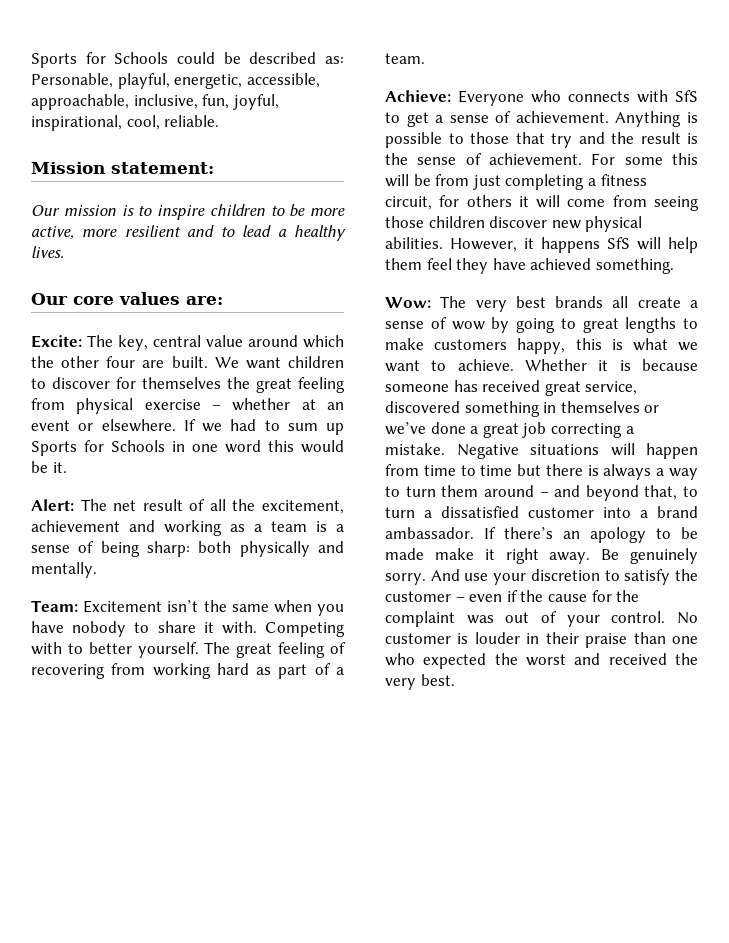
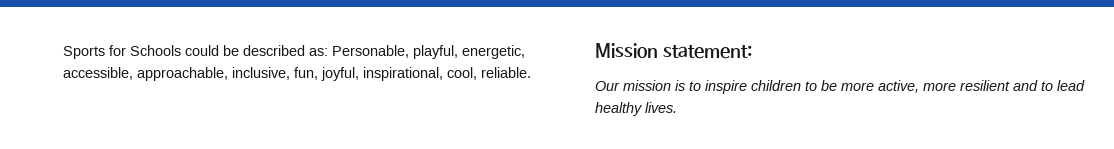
[277,229,287,237] a -> (1085, 85) none
[31,292,223,305] [31,335,344,351] [31,356,344,369] [31,377,345,393] [31,398,344,414] [31,419,344,435] [31,440,344,456] [31,461,67,473] [31,499,345,514] [31,520,344,536] [31,541,344,557] [31,562,97,578] [31,600,344,616] [31,621,345,637] [31,642,346,658] [31,663,344,679] [385,53,425,64] [385,90,698,106] [385,111,698,127] [385,132,698,148] [385,153,698,165] [385,174,647,190] [385,195,699,211] [385,216,643,232] [385,237,698,253] [385,258,674,274] [385,296,698,312] [385,317,698,333] [385,338,698,354] [385,359,698,372] [385,380,638,396] [385,401,660,417] [385,422,634,438] [385,443,698,459] [385,464,698,480] [385,485,698,501] [385,506,698,518] [385,527,698,543] [385,548,698,564] [385,569,698,585] [385,590,640,602] [385,611,698,627] [385,632,698,648] [385,653,698,669] [385,674,455,690] // Our core values are: // Excite: The key, central value around which the other four are built. We want children to discover for themselves the great feeling from physical exercise – whether at an event or elsewhere. If we had to sum up Sports for Schools in one word this would be it. // Alert: The net result of all the excitement, achievement and working as a team is a sense of being sharp: both physically and mentally. // Team: Excitement isn’t the same when you have nobody to share it with. Competing with to better yourself. The great feeling of recovering from working hard as part of a team. // Achieve: Everyone who connects with SfS to get a sense of achievement. Anything is possible to those that try and the result is the sense of achievement. For some this will be from just completing a fitness circuit, for others it will come from seeing those children discover new physical abilities. However, it happens SfS will help them feel they have achieved something. // Wow: The very best brands all create a sense of wow by going to great lengths to make customers happy, this is what we want to achieve. Whether it is because someone has received great service, discovered something in themselves or we’ve done a great job correcting a mistake. Negative situations will happen from time to time but there is always a way to turn them around – and beyond that, to turn a dissatisfied customer into a brand ambassador. If there’s an apology to be made make it right away. Be genuinely sorry. And use your discretion to satisfy the customer – even if the cause for the complaint was out of your control. No customer is louder in their praise than one who expected the worst and received the very best. -> (677, 107) none

